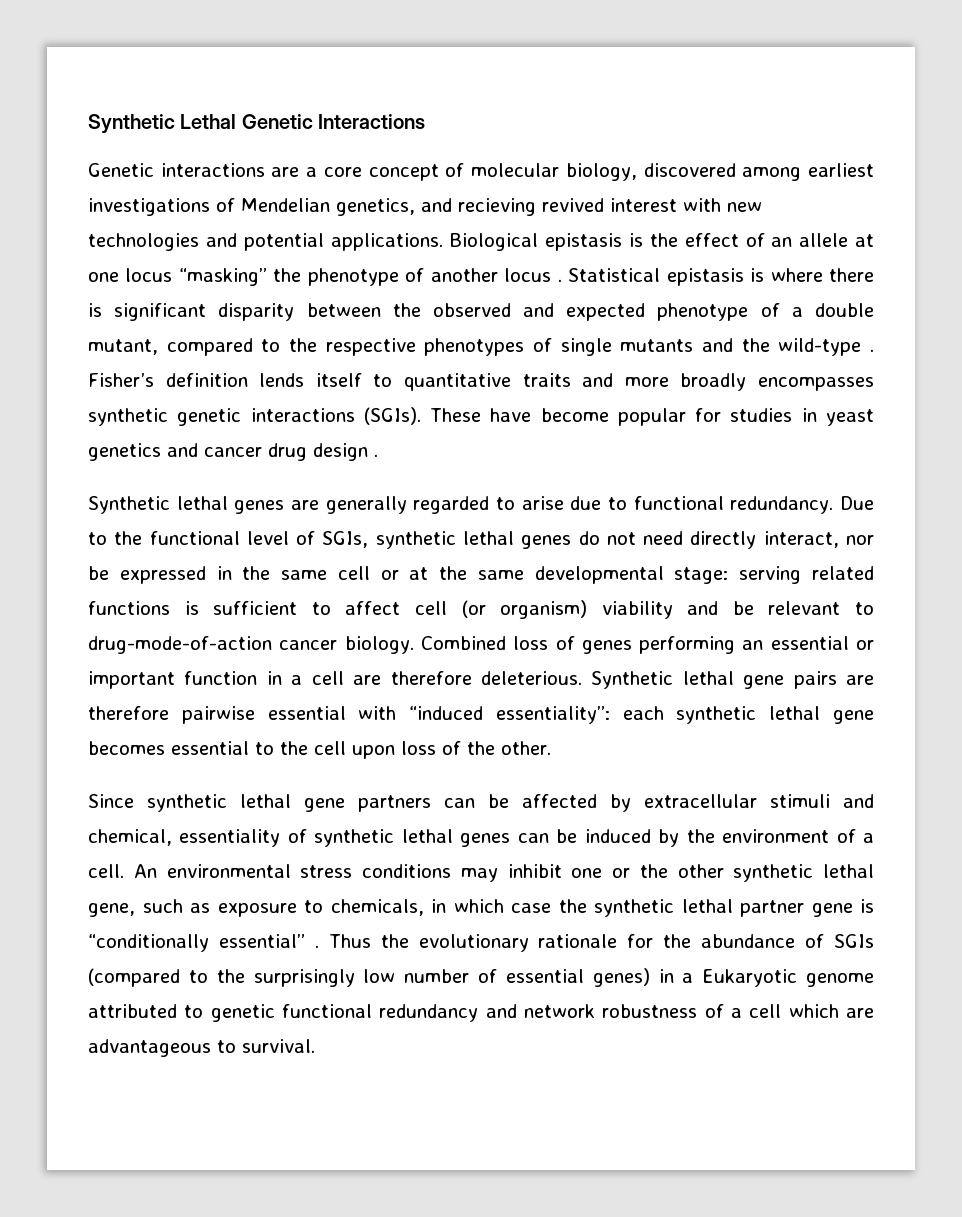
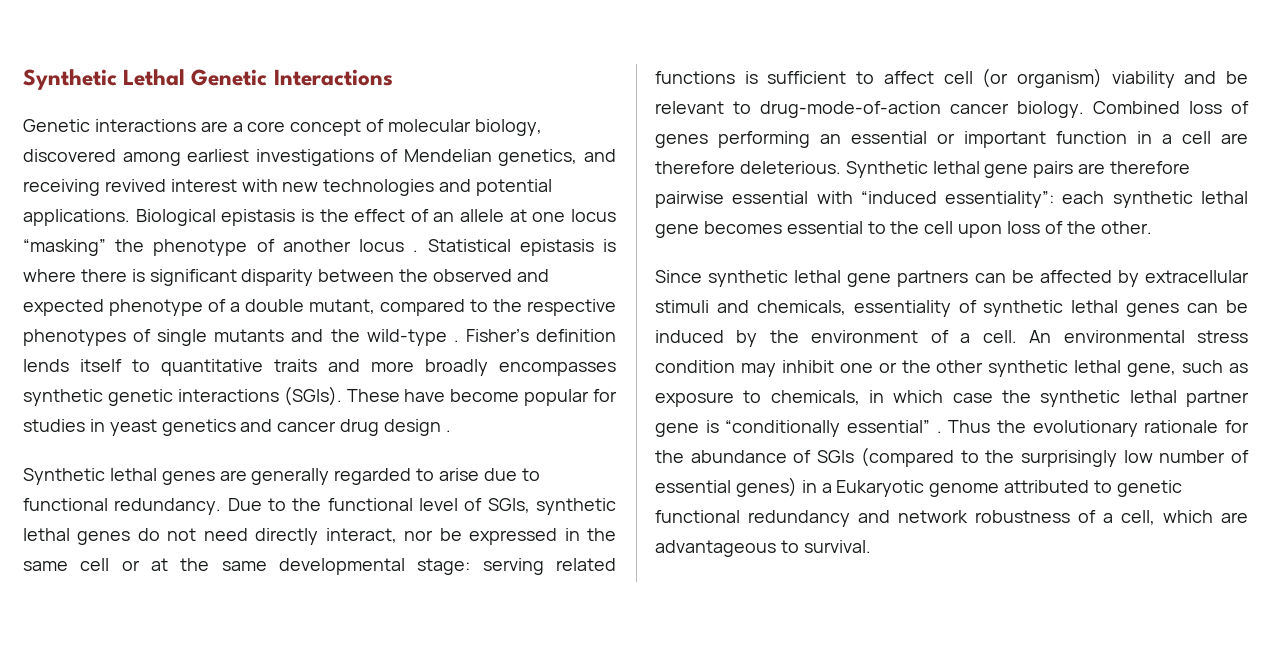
[458,198,536,216] recieving -> [23,179,100,196] receiving
[88,829,172,846] chemical, -> [756,300,846,315] chemicals,
[362,864,451,878] conditions -> [655,360,735,373] condition
[749,1004,782,1018] cell -> [1121,510,1155,525] cell,

